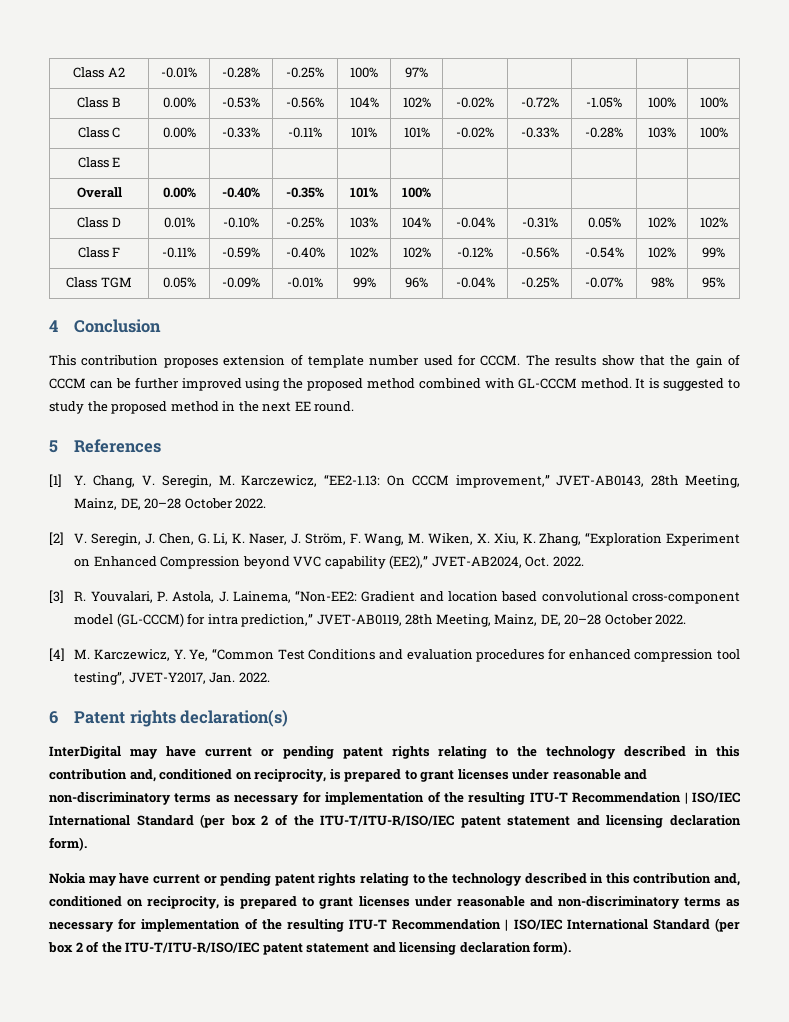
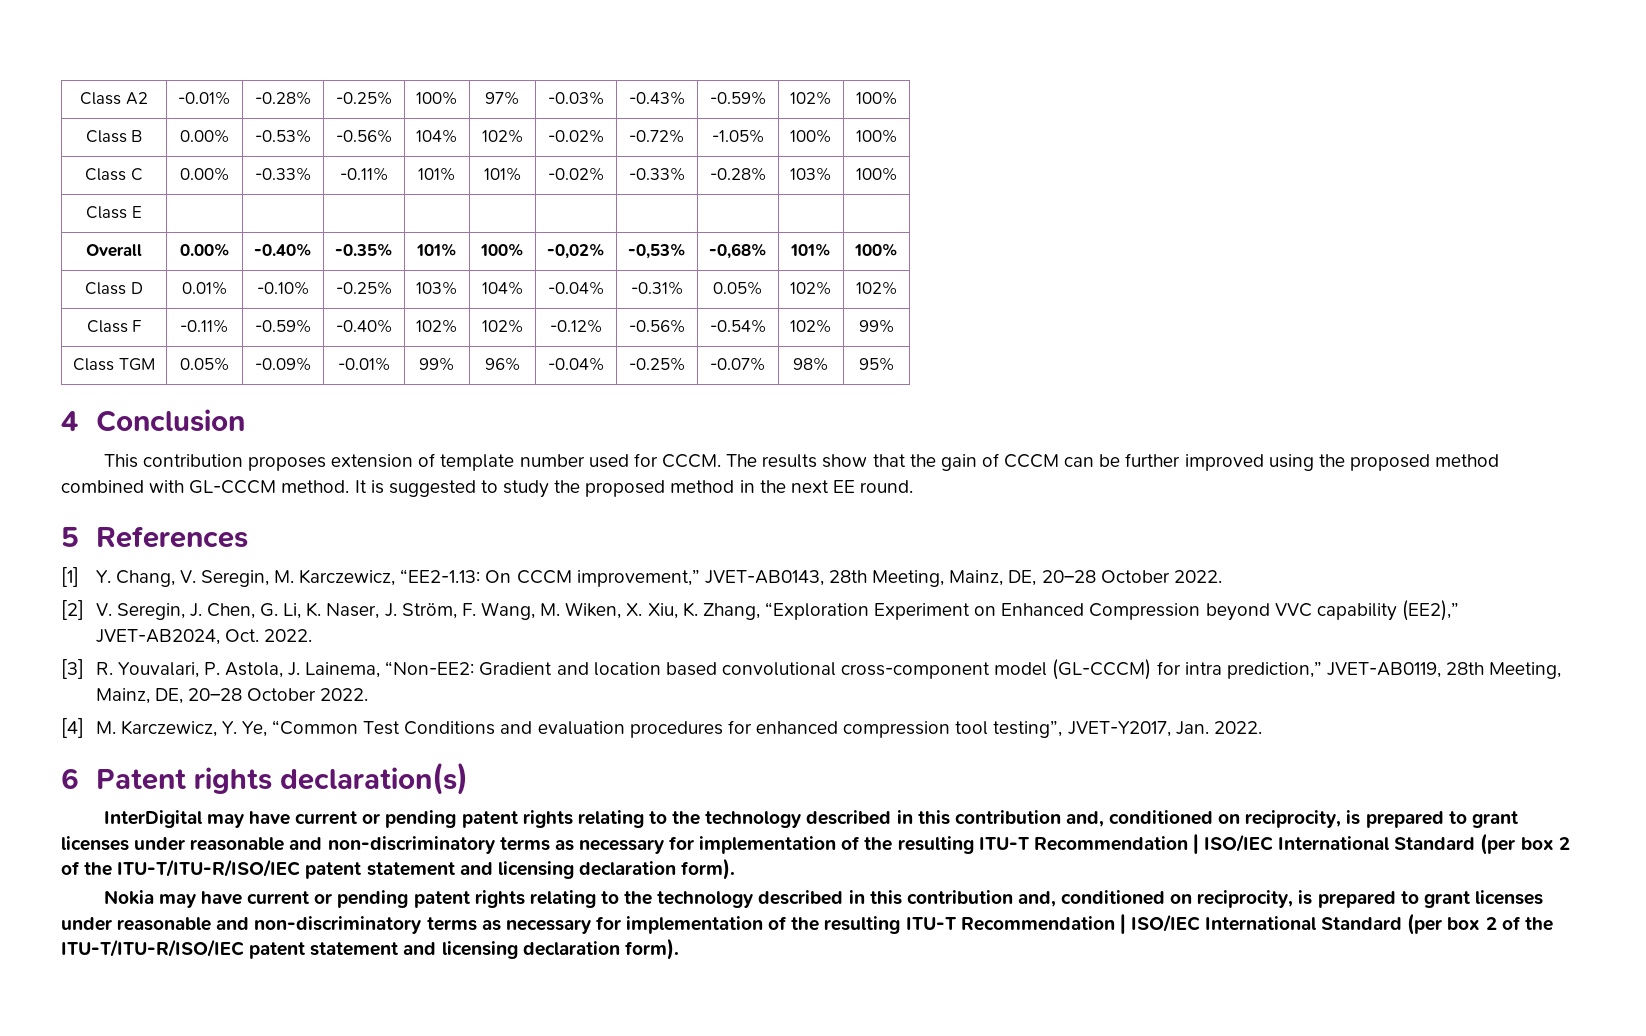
(428, 72) | | | | -> [547,91,605,105] [628,91,686,105] [709,91,767,105] [790,91,832,105] [855,91,898,105] -0.03% | -0.43% | -0.59% | 102% | 100%
(431, 192) | | | | -> [547,243,605,259] [628,243,686,259] [709,243,767,259] [790,243,831,257] [854,243,898,257] -0,02% | -0,53% | -0,68% | 101% | 100%

